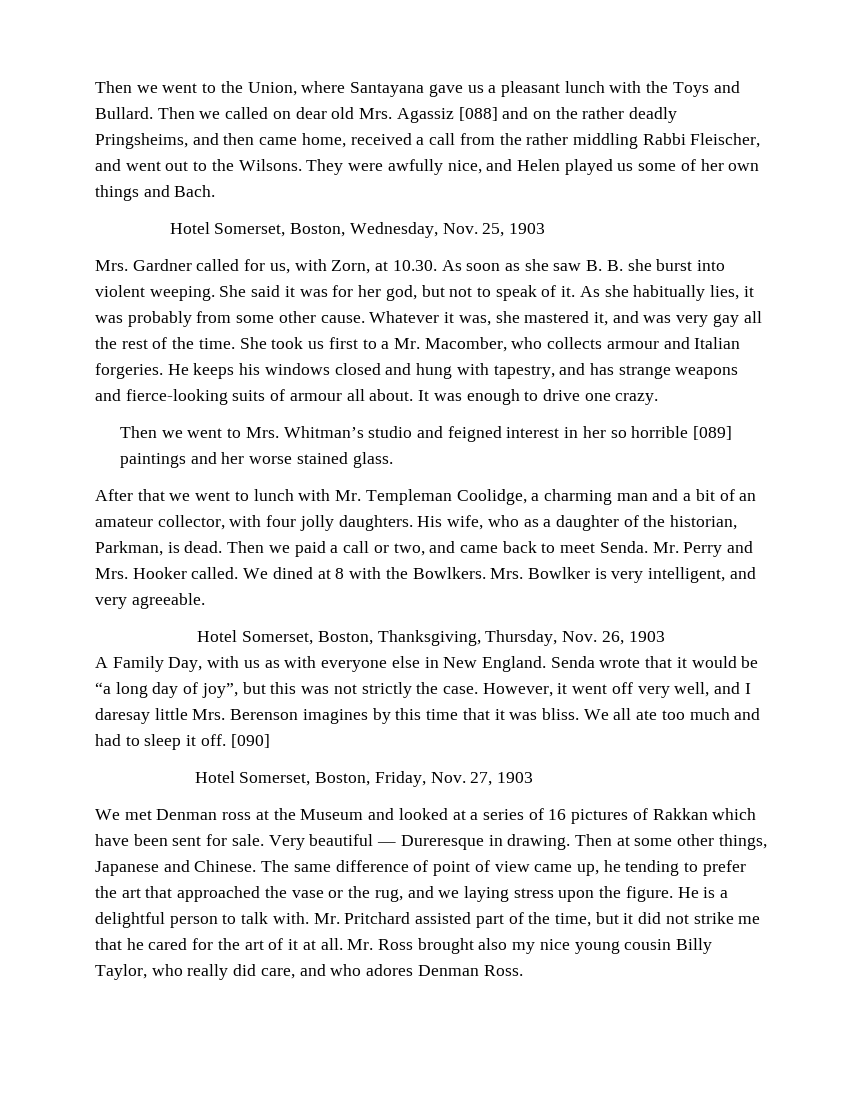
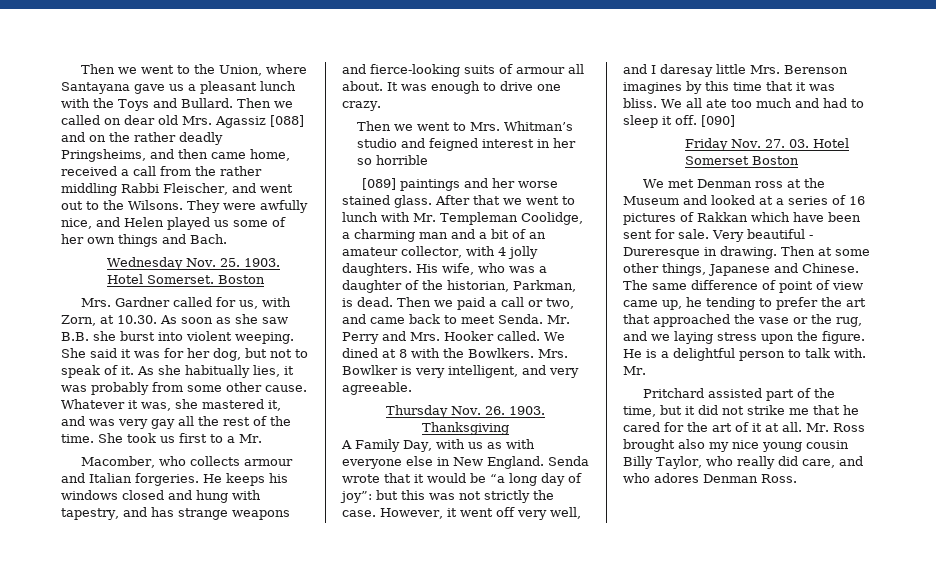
[169,222,546,238] Hotel Somerset, Boston, Wednesday, Nov. 25, 1903 -> [107,257,281,270] [107,274,266,284] Wednesday Nov. 25. 1903. Hotel Somerset. Boston
[586,260,623,271] B. B. -> [61,332,89,341] B.B.
[385,285,417,301] god, -> [213,348,241,361] dog,
(420, 343) none -> (262, 438) //
(689, 432) none -> (429, 160) //
(393, 460) // -> (432, 201) none
[266,515,297,527] four -> [497,247,506,256] 4
[523,519,539,527] as -> [509,266,535,273] was
[197,630,665,646] Hotel Somerset, Boston, Thanksgiving, Thursday, Nov. 26, 1903 -> [386,405,545,418] [422,422,509,435] Thursday Nov. 26. 1903. Thanksgiving
[201,683,238,698] joy”, -> [340,491,372,503] joy”:
[194,771,533,787] Hotel Somerset, Boston, Friday, Nov. 27, 1903 -> [684,138,849,151] [684,156,799,165] Friday Nov. 27. 03. Hotel Somerset Boston
[377,842,397,846] — -> [808,235,813,239] -
(340, 918) none -> (646, 370) //

